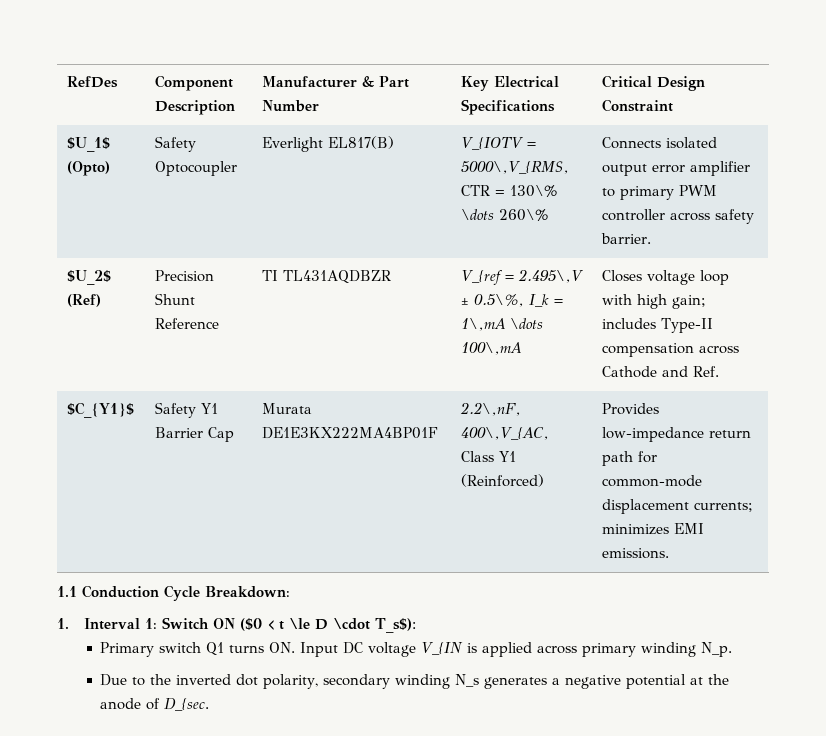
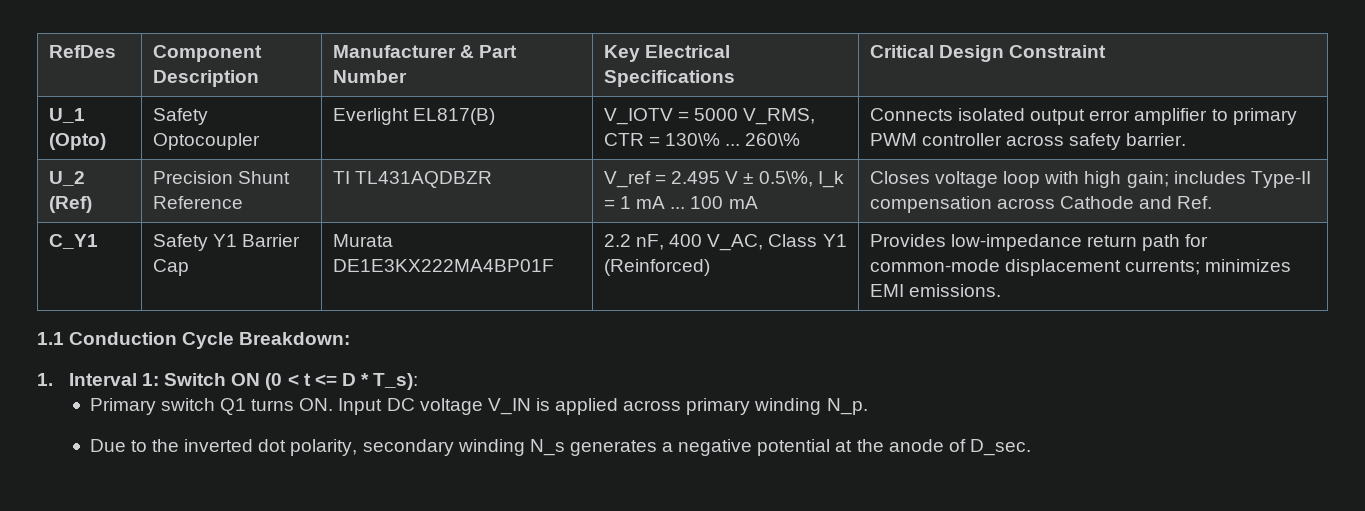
[66,137,110,152] $U_1$ -> [48,108,85,123] U_1
[460,137,536,150] [460,161,569,174] V_{IOTV = 5000\,V_{RMS, -> [603,108,816,125] V_IOTV = 5000 V_RMS,
[460,209,494,220] \dots -> [725,144,741,146] ...
[66,270,111,285] $U_2$ -> [48,171,85,186] U_2
[460,269,584,285] [460,294,563,307] [460,318,543,331] [460,342,522,355] V_{ref = 2.495\,V ± 0.5\%, I_k = 1\,mA \dots 100\,mA -> [603,171,844,188] [603,196,758,209] V_ref = 2.495 V ± 0.5\%, I_k = 1 mA ... 100 mA
[66,402,134,418] $C_{Y1}$ -> [48,234,98,249] C_Y1
[459,402,521,416] [460,427,549,440] 2.2\,nF, 400\,V_{AC, -> [603,234,764,251] 2.2 nF, 400 V_AC,
[239,618,262,631] ($0 -> [265,373,283,390] (0
[288,618,416,633] \le D \cdot T_s$): -> [314,373,419,390] <= D * T_s):
[421,642,464,655] V_{IN -> [487,398,531,415] V_IN
[164,698,210,711] D_{sec. -> [970,439,1032,456] D_sec.

